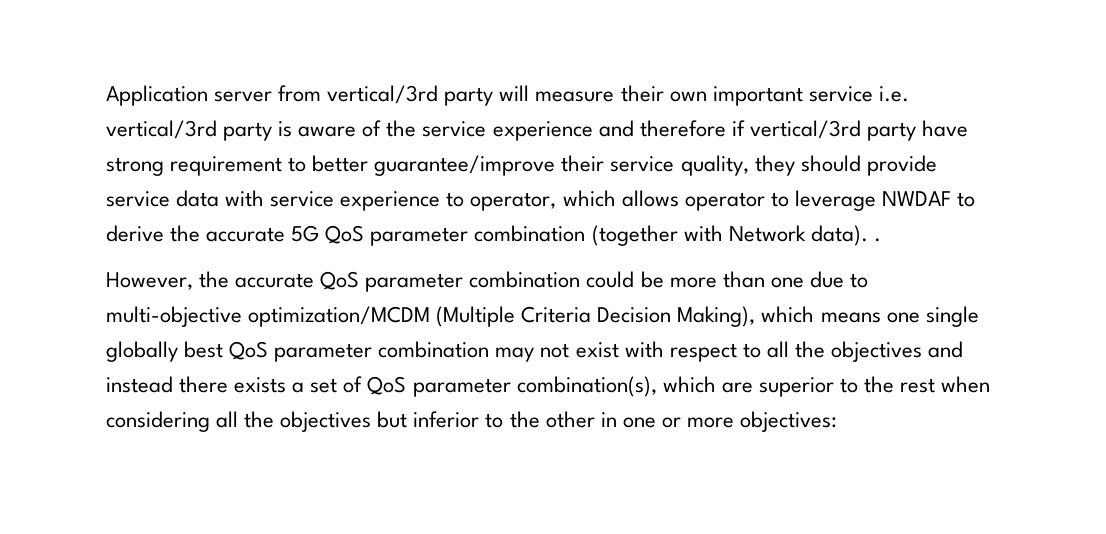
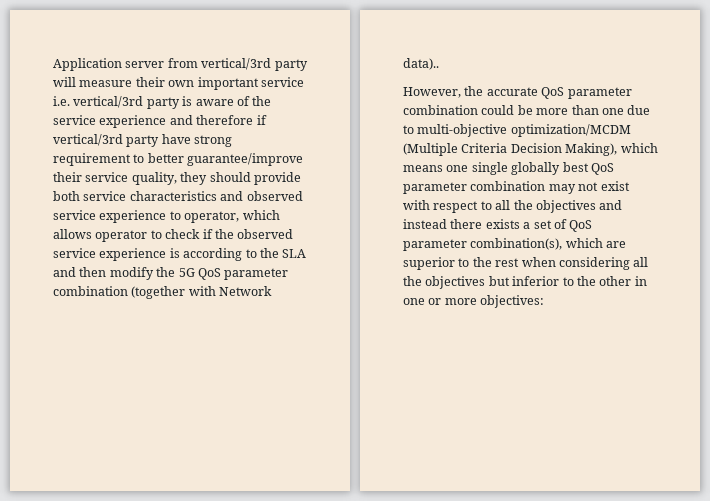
[106,190,265,207] service data with -> [53,191,303,201] both service characteristics and observed
[794,190,975,211] [106,225,286,242] leverage NWDAF to derive the accurate -> [165,229,294,239] [53,248,307,261] [53,267,176,280] check if the observed service experience is according to the SLA and then modify the
[810,225,881,246] data). . -> [403,58,439,70] data)..

